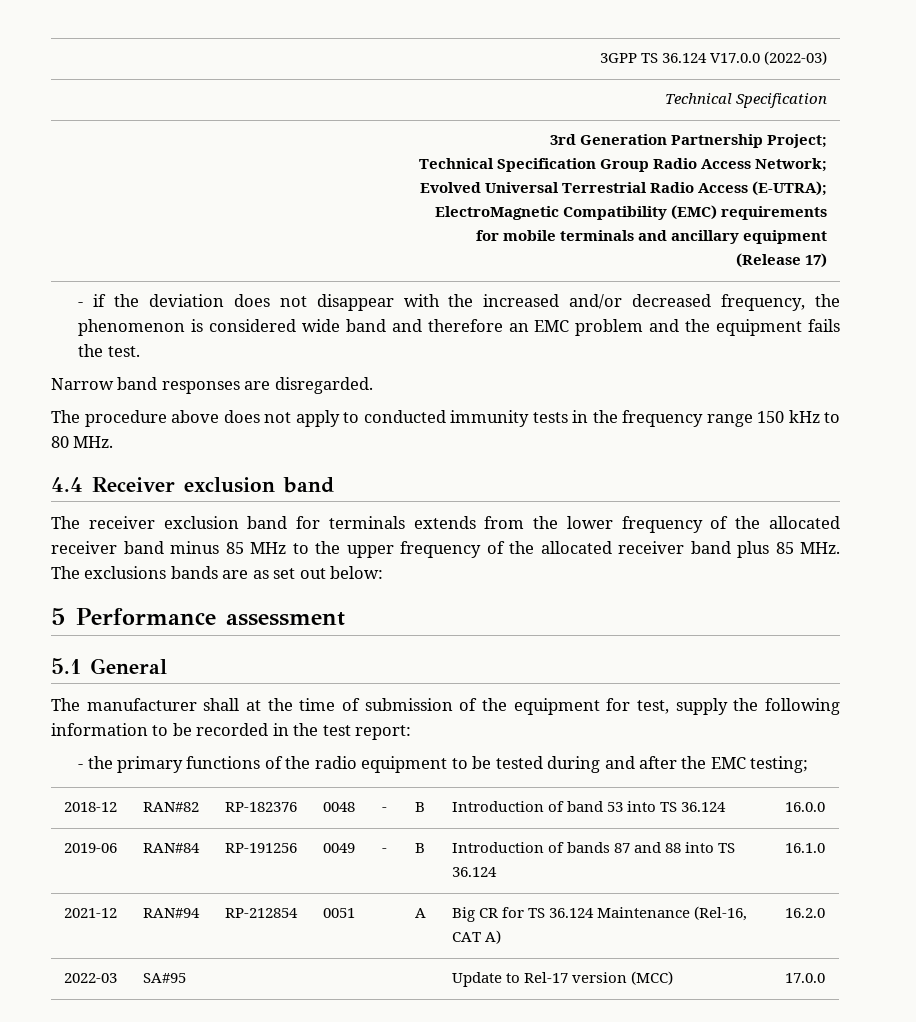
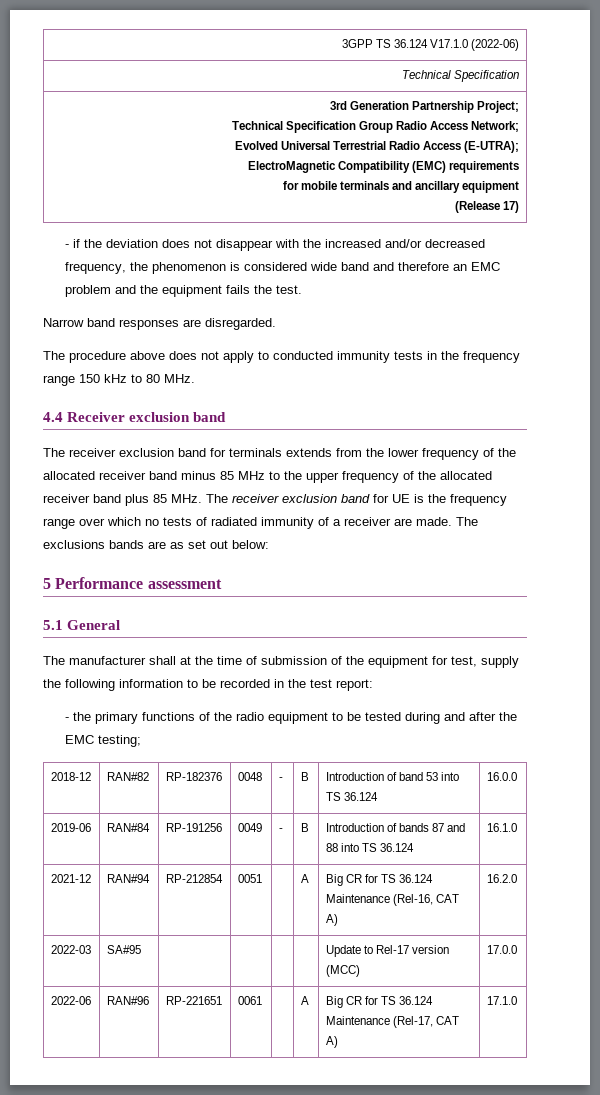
[710,51,828,65] V17.0.0 (2022-03) -> [430,39,520,51] V17.1.0 (2022-06)
(80, 572) none -> [232,494,507,506] [43,517,478,529] receiver exclusion band for UE is the frequency range over which no tests of radiated immunity of a receiver are made. The
(825, 978) none -> [50,996,91,1005] [106,996,149,1005] [165,996,222,1005] [237,996,262,1005] [300,996,309,1005] [325,996,434,1008] [325,1016,460,1028] [325,1036,338,1048] [486,996,517,1005] // 2022-06 | RAN#96 | RP-221651 | 0061 | | A | Big CR for TS 36.124 Maintenance (Rel-17, CAT A) | 17.1.0

